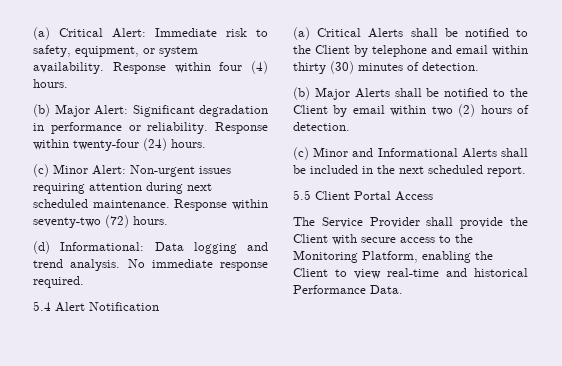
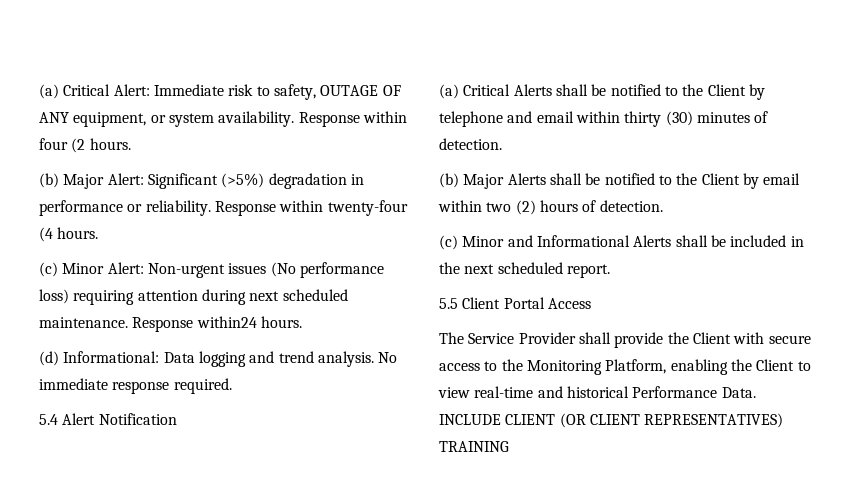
(71, 51) none -> [320,85,401,96] [39,112,69,123] OUTAGE OF ANY
[251,61,268,74] (4) -> [71,138,86,153] (2
(195, 111) none -> [221,173,265,188] (>5%)
[143,138,167,151] (24) -> [39,227,53,242] (4
(231, 170) none -> [270,262,384,278] [39,289,69,304] (No performance loss)
[231,199,268,210] [33,215,129,228] within seventy-two (72) -> [196,316,257,328] within24
(403, 289) none -> [439,413,784,428] [439,441,509,452] INCLUDE CLIENT (OR CLIENT REPRESENTATIVES) TRAINING

